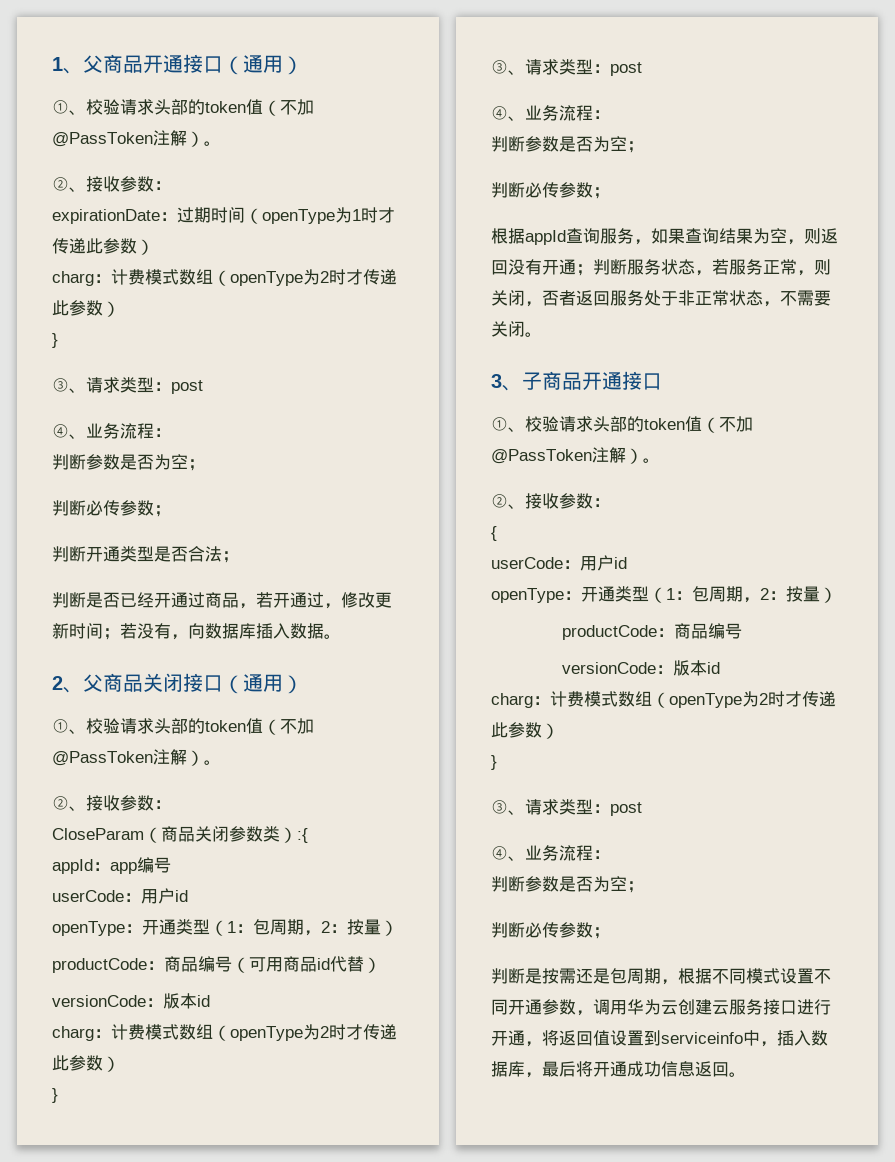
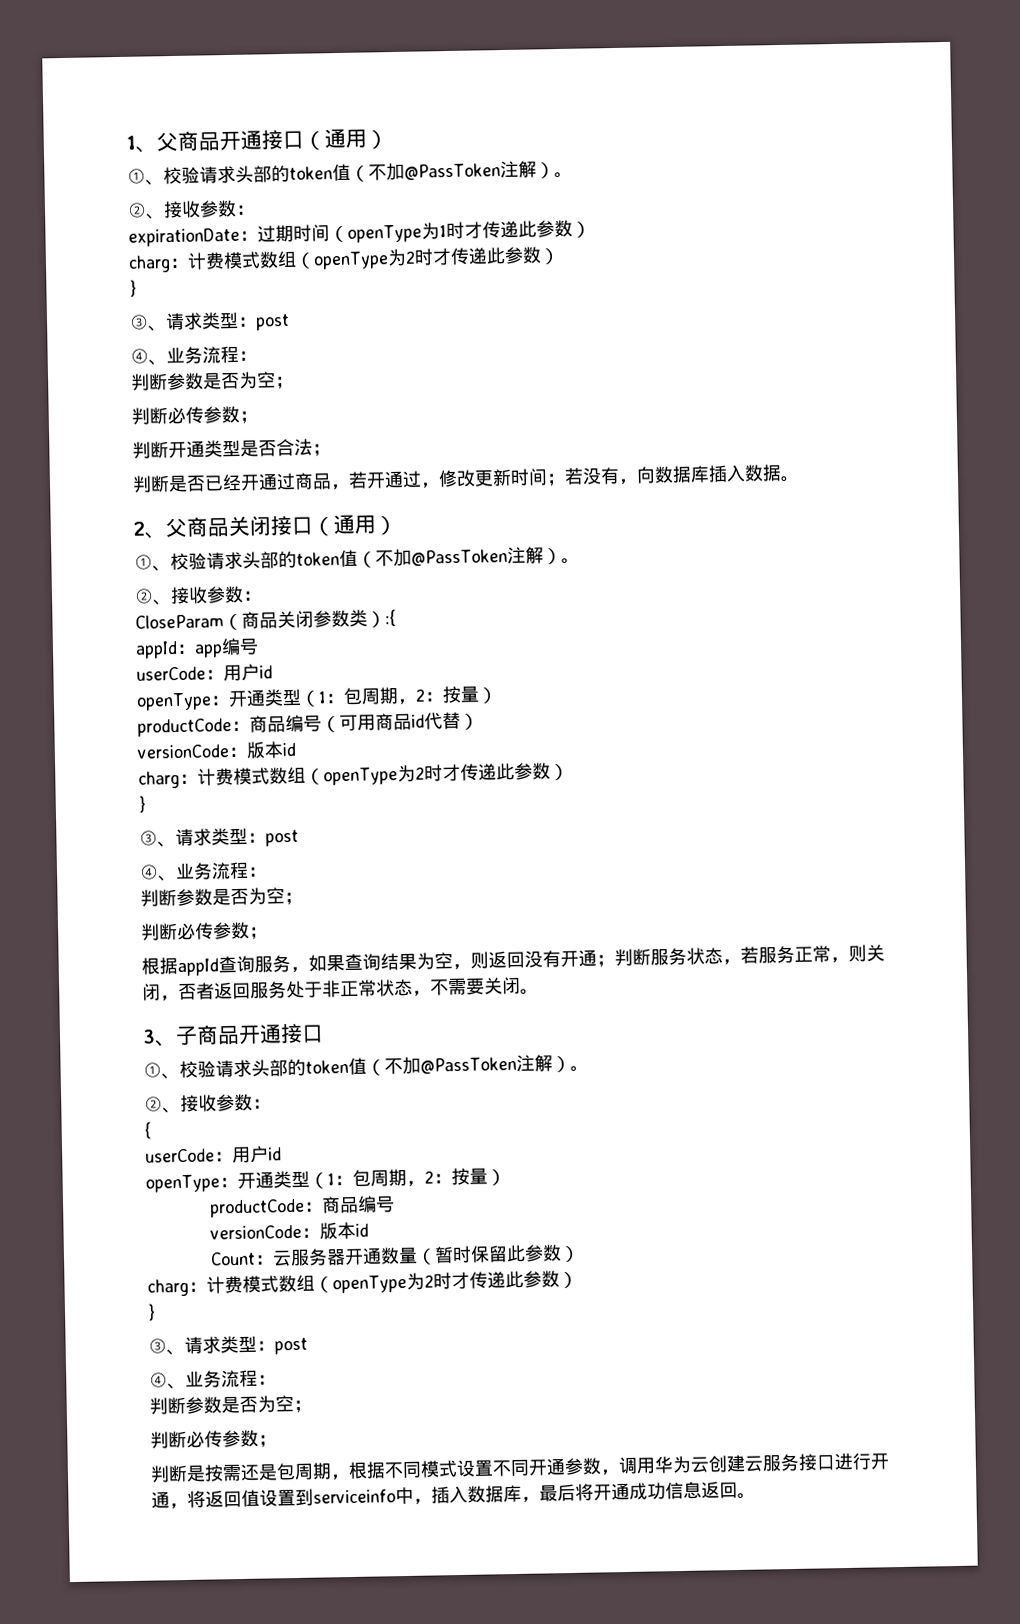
(720, 668) none -> [209,1244,580,1267] // Count：云服务器开通数量（暂时保留此参数）

